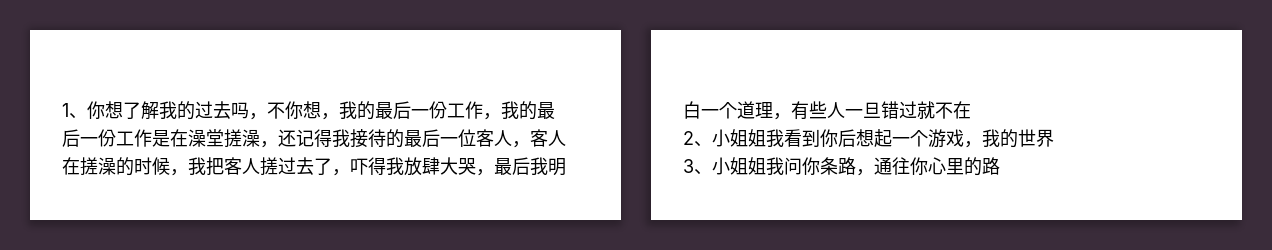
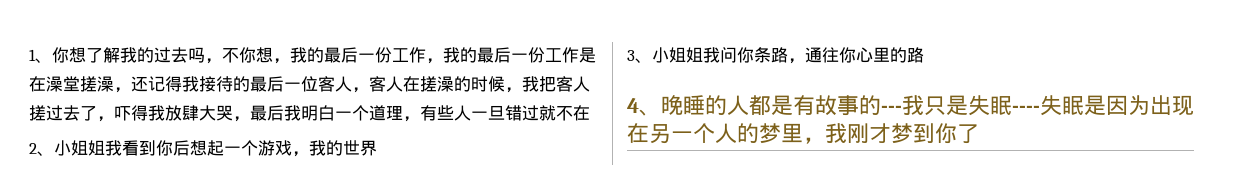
(1000, 166) none -> [627,95,1194,116] [627,123,979,144] // 4、晚睡的人都是有故事的---我只是失眠----失眠是因为出现在另一个人的梦里，我刚才梦到你了

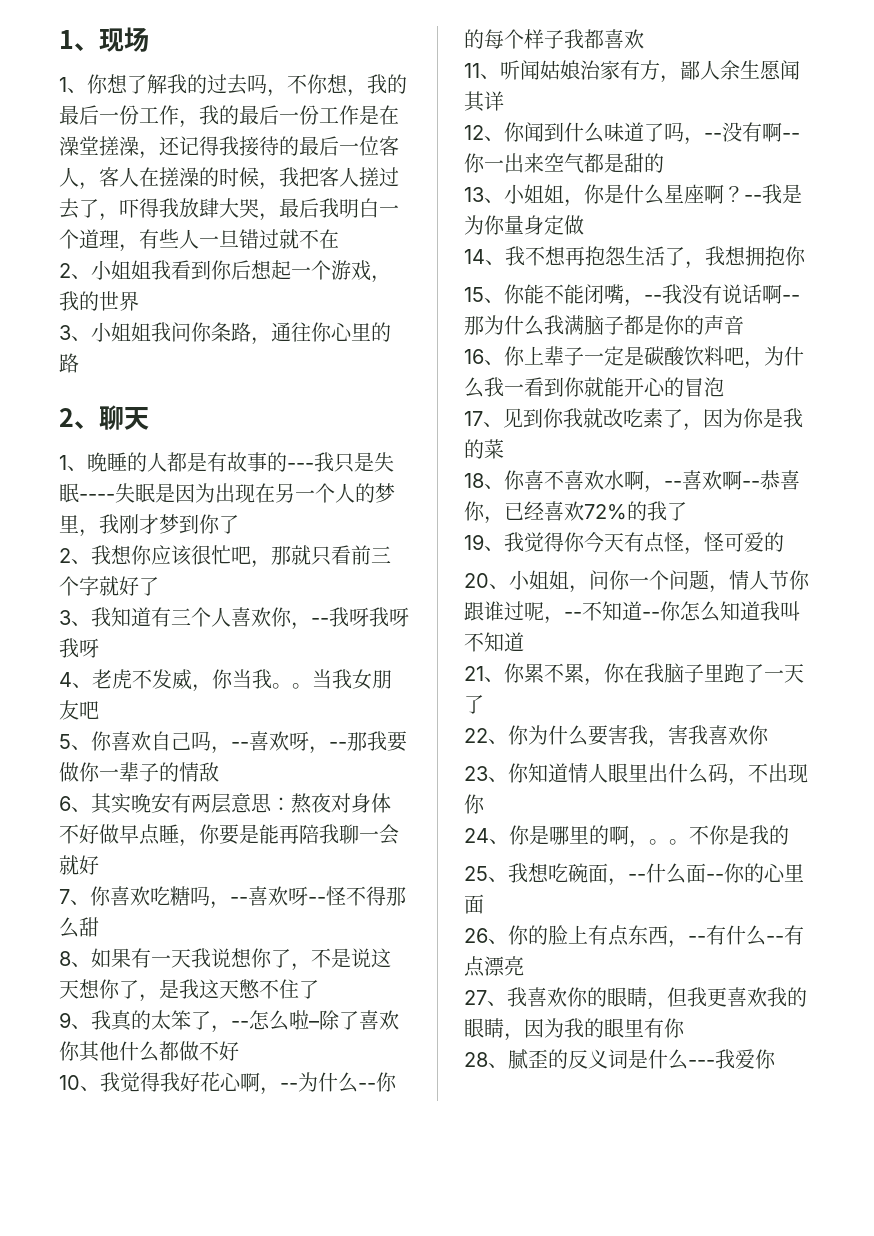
[29,49,52,63] 1、 -> [59,27,149,52] [59,77,87,93] 1、现场 // 1、
[627,98,639,113] 4 -> [59,405,149,430] [59,455,67,470] 2、聊天 // 1
(979, 134) none -> [59,545,391,568] [59,576,159,596] [59,607,409,630] [59,638,99,658] [59,669,392,692] [59,700,99,720] [59,731,407,754] [59,762,219,782] [59,793,391,814] [59,824,399,847] [59,855,99,875] [59,886,406,909] [59,917,99,938] [59,948,391,971] [59,979,319,1002] [59,1010,399,1033] [59,1041,239,1062] [59,1072,397,1095] [464,29,644,49] [464,60,800,83] [464,91,504,112] [464,122,800,145] [464,153,664,173] [464,184,802,207] [464,215,584,235] [464,246,806,269] [464,284,800,307] [464,315,744,336] [464,346,804,369] [464,377,724,398] [464,408,803,431] [464,439,504,459] [464,470,800,493] [464,501,687,524] [464,532,784,555] [464,570,810,593] [464,601,800,624] [464,632,524,652] [464,663,804,686] [464,695,484,714] [464,725,769,748] [464,763,808,786] [464,794,485,814] [464,825,789,848] [464,863,804,886] [464,894,484,914] [464,925,804,948] [464,956,524,977] [464,987,807,1010] [464,1018,685,1041] [464,1049,776,1070] // 2、我想你应该很忙吧，那就只看前三个字就好了 // 3、我知道有三个人喜欢你，--我呀我呀我呀 // 4、老虎不发威，你当我。。当我女朋友吧 // 5、你喜欢自己吗，--喜欢呀，--那我要做你一辈子的情敌 // 6、其实晚安有两层意思：熬夜对身体不好做早点睡，你要是能再陪我聊一会就好 // 7、你喜欢吃糖吗，--喜欢呀--怪不得那么甜 // 8、如果有一天我说想你了，不是说这天想你了，是我这天憋不住了 // 9、我真的太笨了，--怎么啦–除了喜欢你其他什么都做不好 // 10、我觉得我好花心啊，--为什么--你的每个样子我都喜欢 // 11、听闻姑娘治家有方，鄙人余生愿闻其详 // 12、你闻到什么味道了吗，--没有啊--你一出来空气都是甜的 // 13、小姐姐，你是什么星座啊？--我是为你量身定做 // 14、我不想再抱怨生活了，我想拥抱你 // 15、你能不能闭嘴，--我没有说话啊--那为什么我满脑子都是你的声音 // 16、你上辈子一定是碳酸饮料吧，为什么我一看到你就能开心的冒泡 // 17、见到你我就改吃素了，因为你是我的菜 // 18、你喜不喜欢水啊，--喜欢啊--恭喜你，已经喜欢72%的我了 // 19、我觉得你今天有点怪，怪可爱的 // 20、小姐姐，问你一个问题，情人节你跟谁过呢，--不知道--你怎么知道我叫不知道 // 21、你累不累，你在我脑子里跑了一天了 // 22、你为什么要害我，害我喜欢你 // 23、你知道情人眼里出什么码，不出现你 // 24、你是哪里的啊，。。不你是我的 // 25、我想吃碗面，--什么面--你的心里面 // 26、你的脸上有点东西，--有什么--有点漂亮 // 27、我喜欢你的眼睛，但我更喜欢我的眼睛，因为我的眼里有你 // 28、腻歪的反义词是什么---我爱你

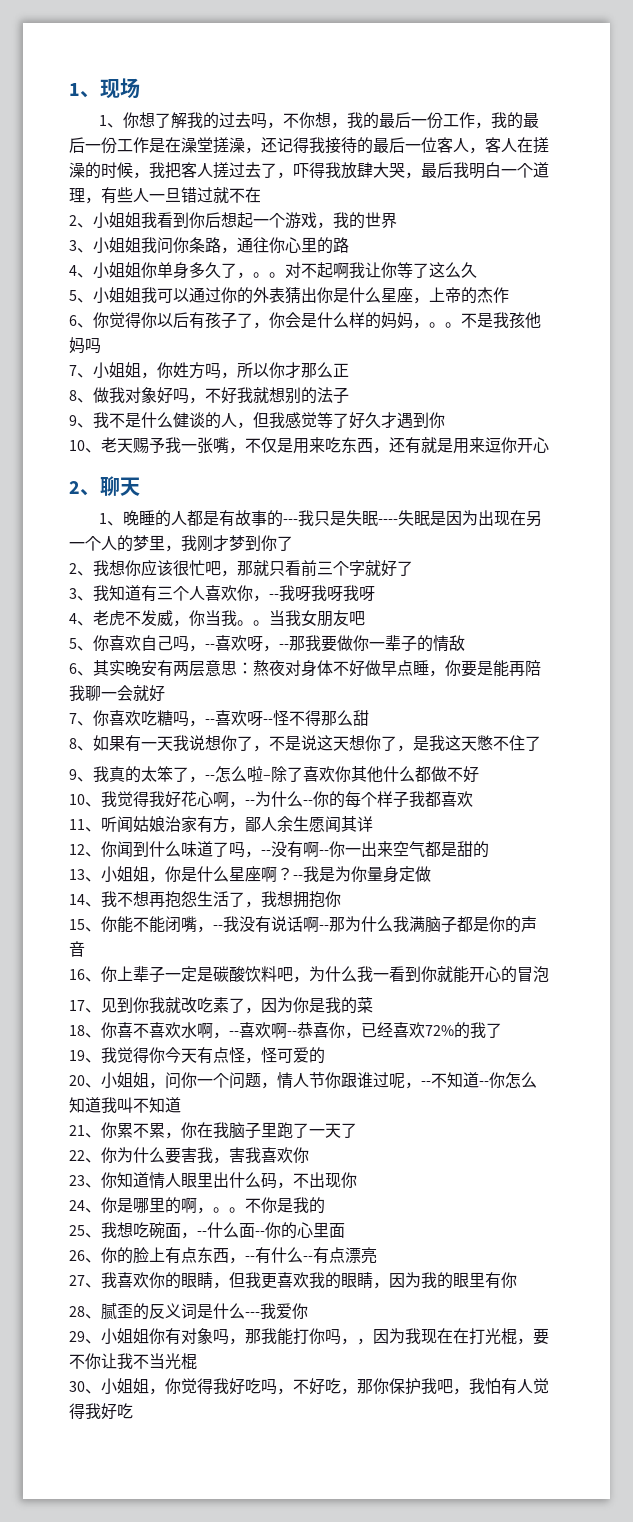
(79, 363) none -> [69,262,477,279] [69,287,509,304] [69,312,541,329] [69,337,101,354] [69,362,349,379] [69,387,349,404] [69,412,445,429] [69,437,549,454] // 4、小姐姐你单身多久了，。。对不起啊我让你等了这么久 // 5、小姐姐我可以通过你的外表猜出你是什么星座，上帝的杰作 // 6、你觉得你以后有孩子了，你会是什么样的妈妈，。。不是我孩他妈吗 // 7、小姐姐，你姓方吗，所以你才那么正 // 8、做我对象好吗，不好我就想别的法子 // 9、我不是什么健谈的人，但我感觉等了好久才遇到你 // 10、老天赐予我一张嘴，不仅是用来吃东西，还有就是用来逗你开心
(776, 1059) none -> [69,1328,549,1345] [69,1353,197,1370] [69,1378,549,1395] [69,1403,133,1420] // 29、小姐姐你有对象吗，那我能打你吗，，因为我现在在打光棍，要不你让我不当光棍 // 30、小姐姐，你觉得我好吃吗，不好吃，那你保护我吧，我怕有人觉得我好吃

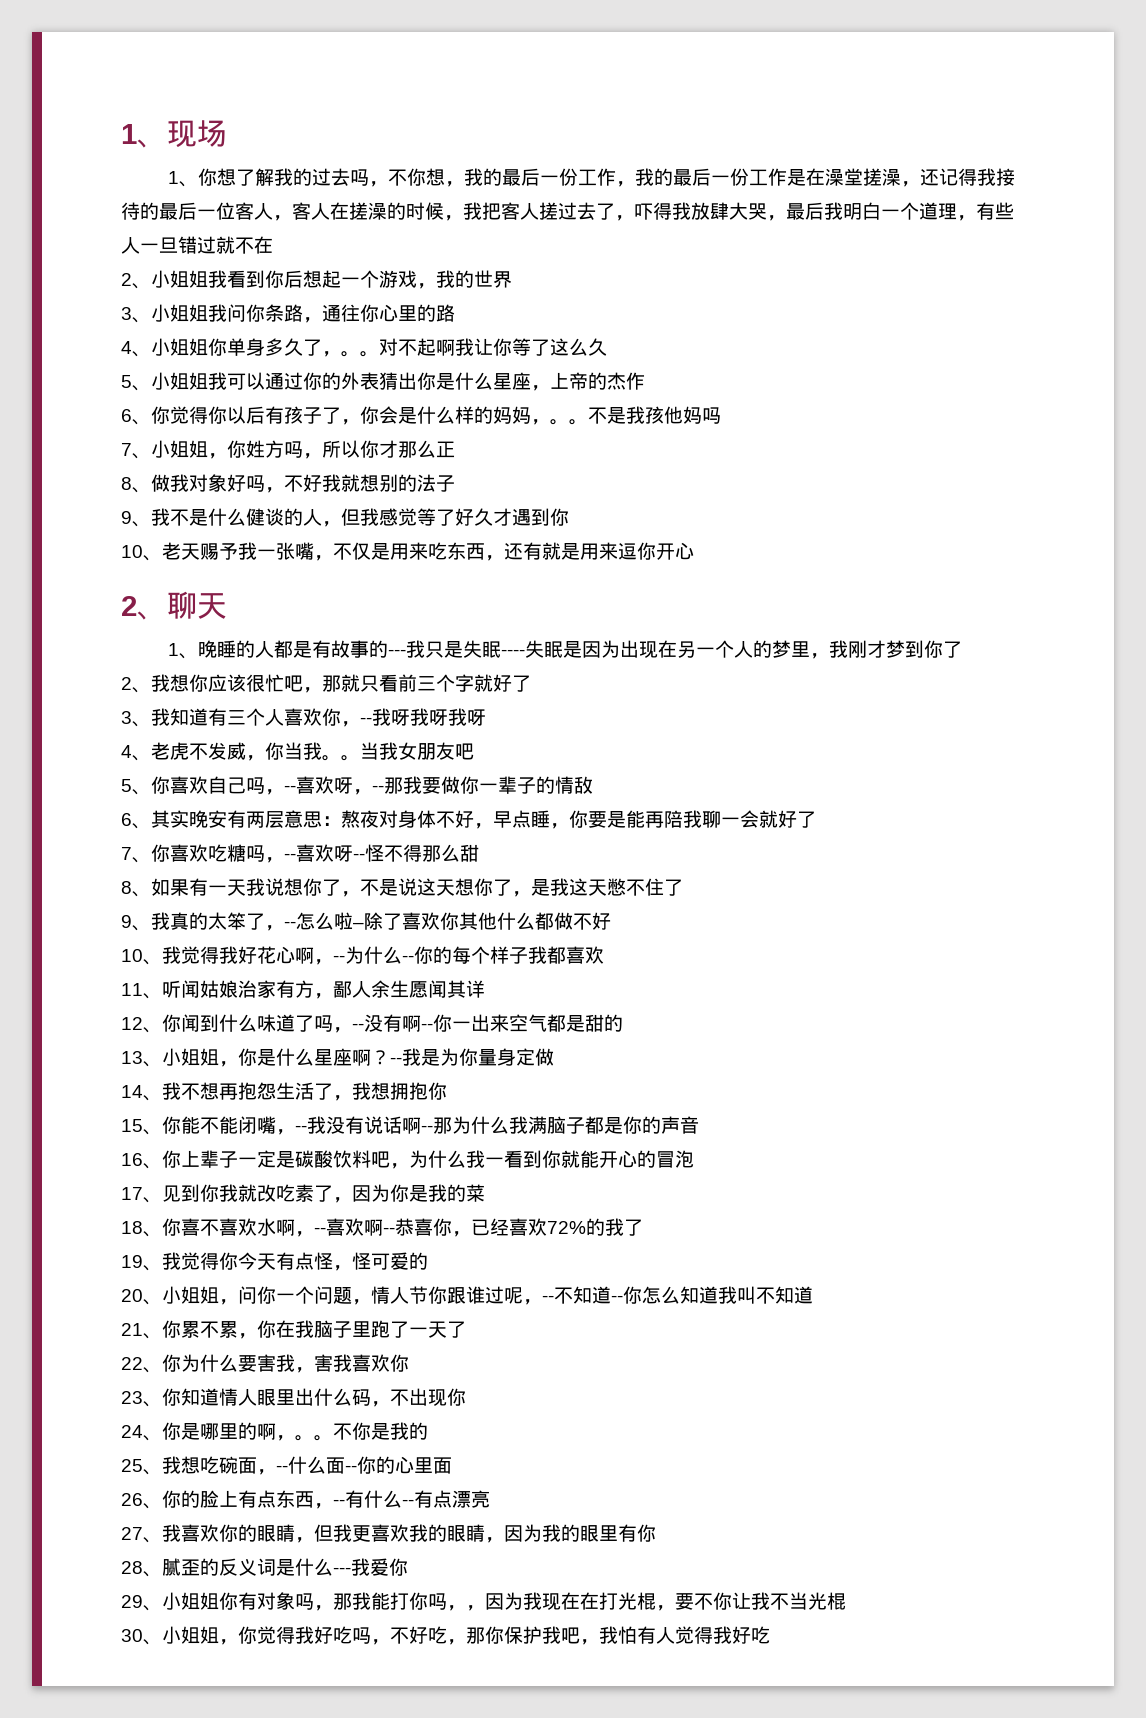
[365,660,381,676] 做 -> [474,823,493,829] ，
(165, 693) none -> [797,811,816,828] 了

